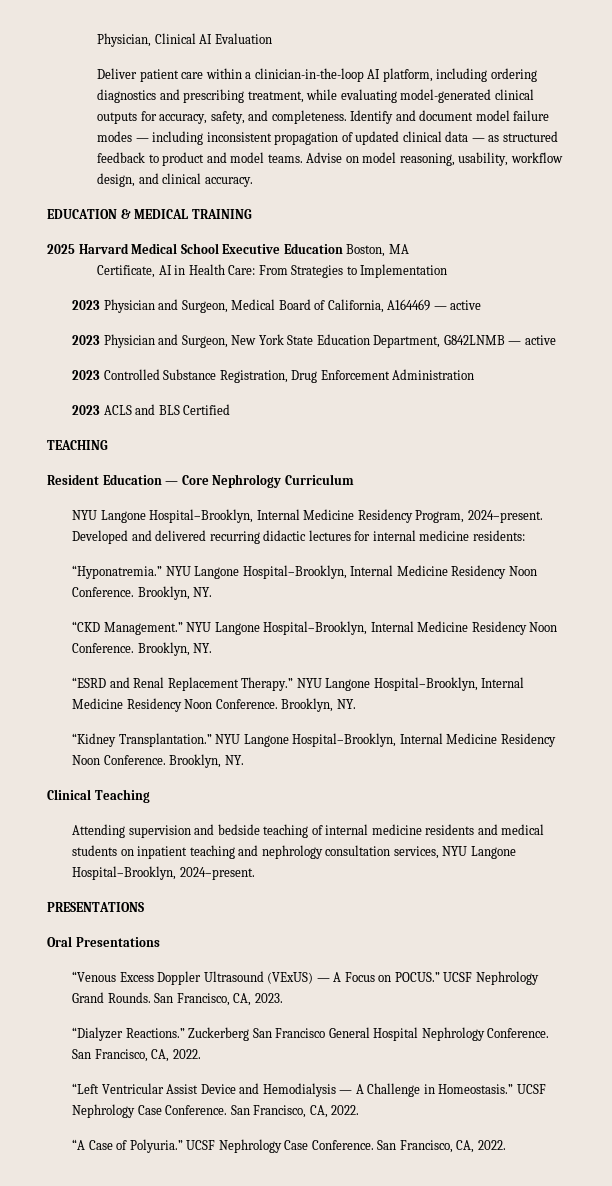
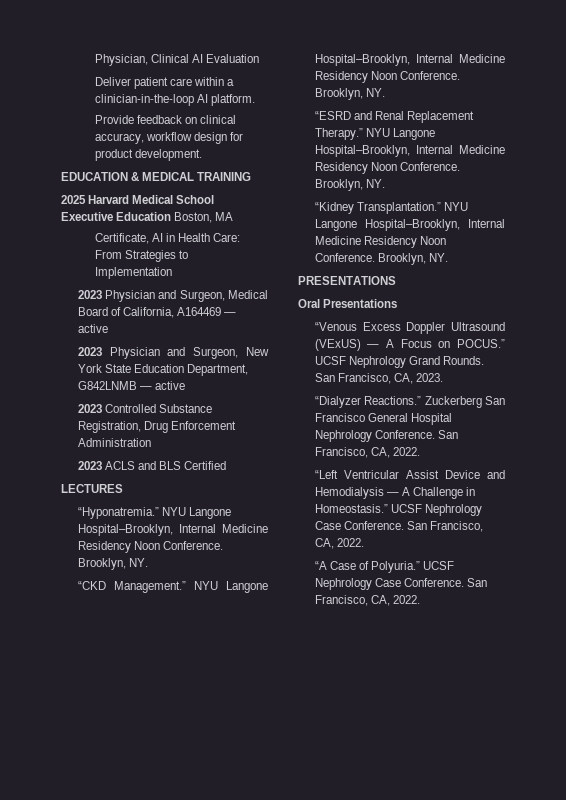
[382,68,537,82] [97,89,534,103] [97,110,550,124] [97,131,558,145] [97,152,563,166] [97,173,253,187] platform, including ordering diagnostics and prescribing treatment, while evaluating model-generated clinical outputs for accuracy, safety, and completeness. Identify and document model failure modes — including inconsistent propagation of updated clinical data — as structured feedback to product and model teams. Advise on model reasoning, usability, workflow design, and clinical accuracy. -> [210,94,255,106] [94,115,237,124] [94,132,244,144] [94,149,202,161] platform. // Provide feedback on clinical accuracy, workflow design for product development.
[47,440,108,450] [47,474,354,488] [72,509,543,523] [72,530,525,544] TEACHING // Resident Education — Core Nephrology Curriculum // NYU Langone Hospital–Brooklyn, Internal Medicine Residency Program, 2024–present. Developed and delivered recurring didactic lectures for internal medicine residents: -> [61,484,123,493] LECTURES
[47,789,150,803] [72,824,545,838] [72,845,516,859] [72,866,255,880] // Clinical Teaching // Attending supervision and bedside teaching of internal medicine residents and medical students on inpatient teaching and nephrology consultation services, NYU Langone Hospital–Brooklyn, 2024–present. -> (449, 257) none

